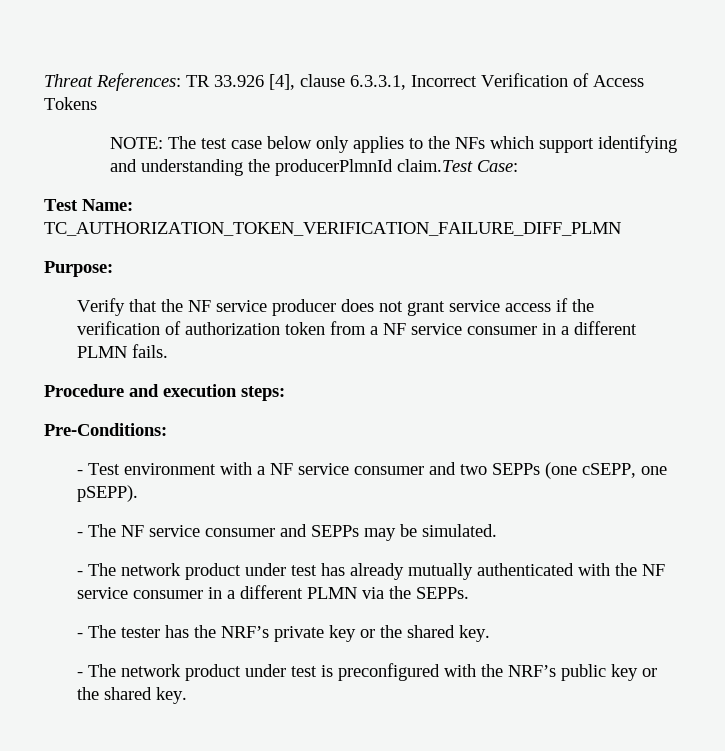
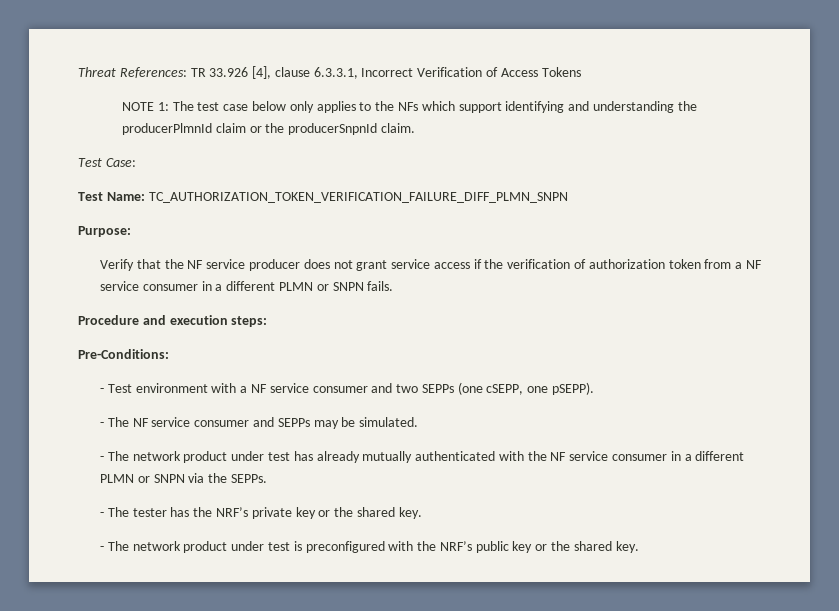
[110,137,164,149] NOTE: -> [122,102,169,111] NOTE 1:
[397,159,474,172] claim.Test -> [215,123,416,135] [78,158,102,167] claim or the producerSnpnId claim. // Test
[44,222,621,236] TC_AUTHORIZATION_TOKEN_VERIFICATION_FAILURE_DIFF_PLMN -> [148,192,568,203] TC_AUTHORIZATION_TOKEN_VERIFICATION_FAILURE_DIFF_PLMN_SNPN
(128, 352) none -> [316,282,364,291] or SNPN
(358, 593) none -> [137,474,185,483] or SNPN

